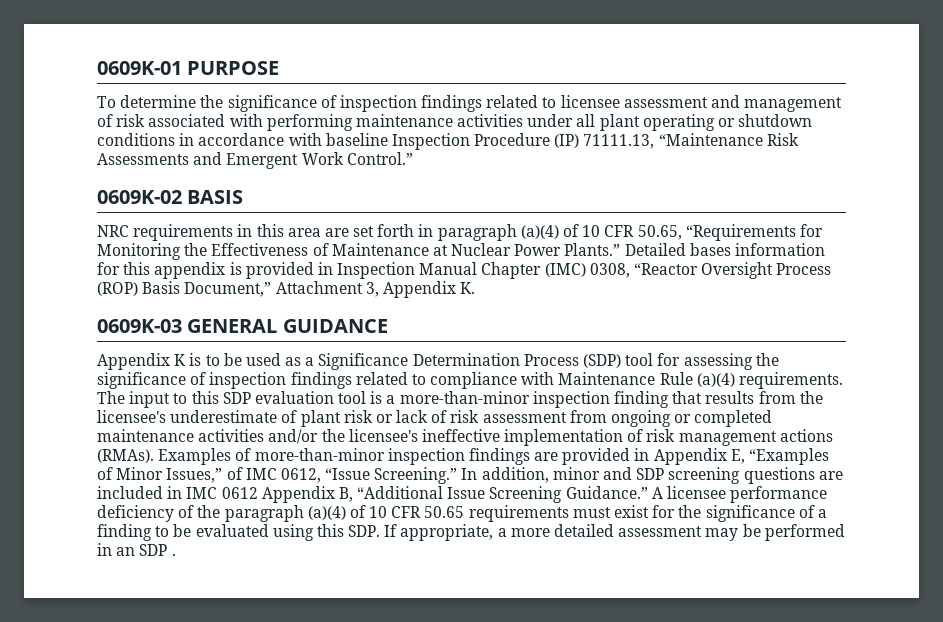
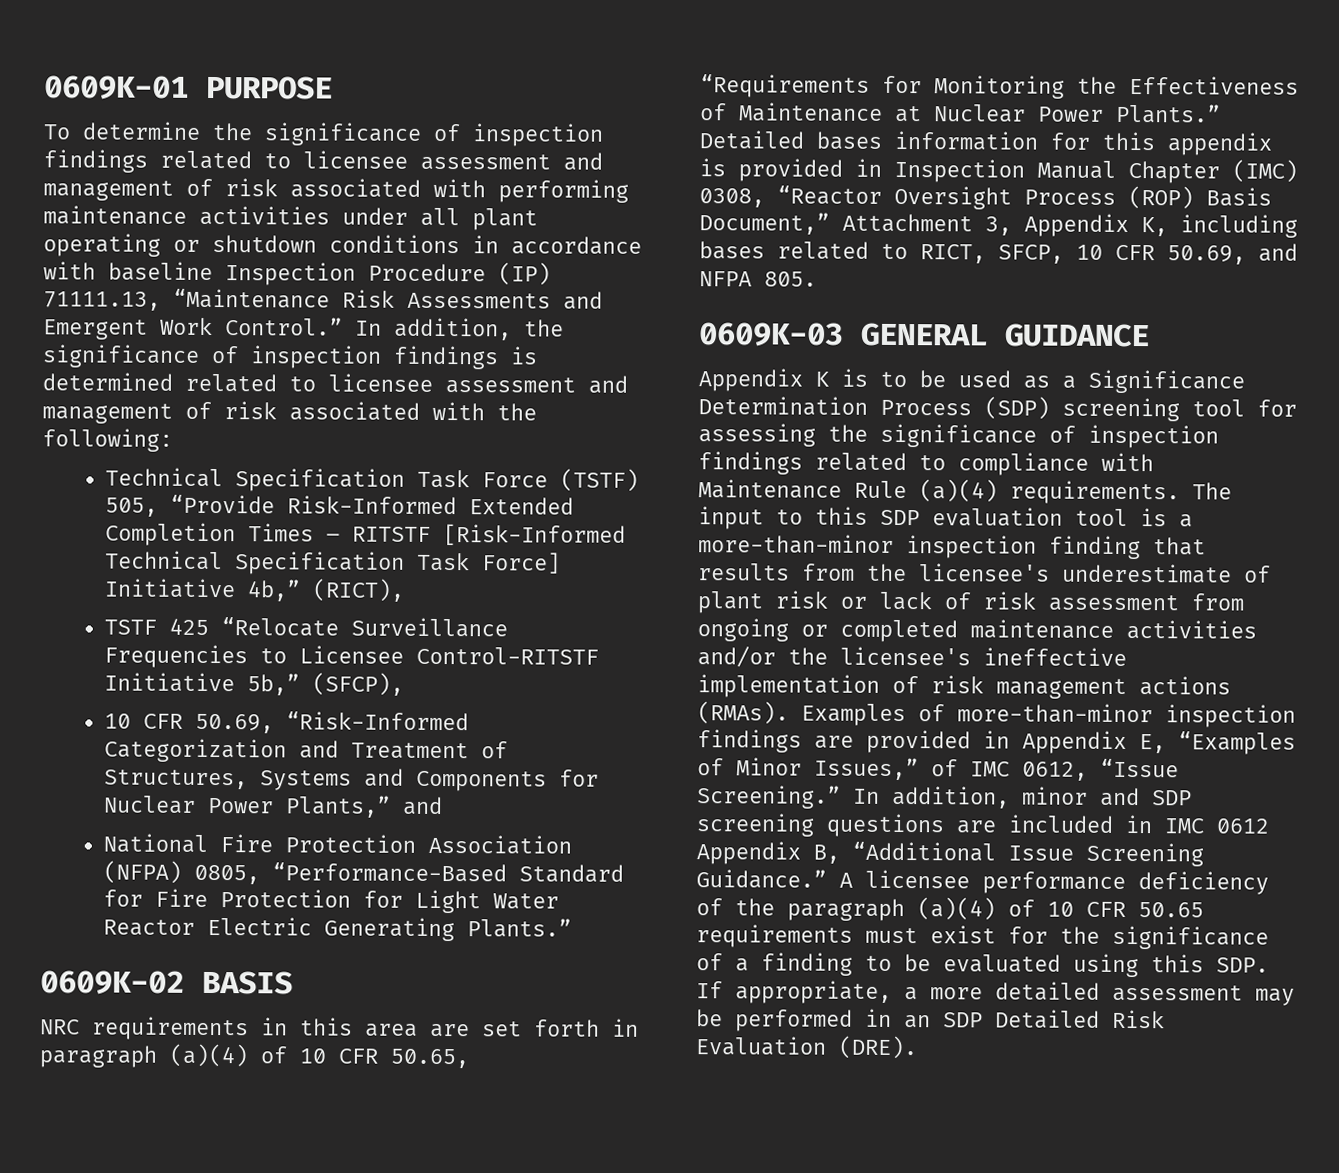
(413, 158) none -> [355,317,564,341] [42,344,538,370] [42,372,628,394] [42,401,537,424] [42,428,173,452] [105,467,640,492] [105,494,575,517] [105,522,627,547] [105,550,562,575] [104,578,406,602] [104,617,509,638] [104,644,600,669] [104,672,405,696] [104,711,470,734] [104,738,509,763] [104,768,600,792] [104,795,444,818] [103,833,573,855] [103,860,625,885] [103,888,560,914] [103,916,573,942] In addition, the significance of inspection findings is determined related to licensee assessment and management of risk associated with the following: // Technical Specification Task Force (TSTF) 505, “Provide Risk-Informed Extended Completion Times – RITSTF [Risk-Informed Technical Specification Task Force] Initiative 4b,” (RICT), // TSTF 425 “Relocate Surveillance Frequencies to Licensee Control-RITSTF Initiative 5b,” (SFCP), // 10 CFR 50.69, “Risk-Informed Categorization and Treatment of Structures, Systems and Components for Nuclear Power Plants,” and // National Fire Protection Association (NFPA) 0805, “Performance-Based Standard for Fire Protection for Light Water Reactor Electric Generating Plants.”
[460,282,476,294] K. -> [1141,214,1298,238] [699,241,1298,265] [699,271,817,287] K, including bases related to RICT, SFCP, 10 CFR 50.69, and NFPA 805.
(622, 361) none -> [1062,397,1180,422] screening
[171,553,176,556] . -> [995,1009,1165,1029] [695,1035,918,1060] Detailed Risk Evaluation (DRE).

